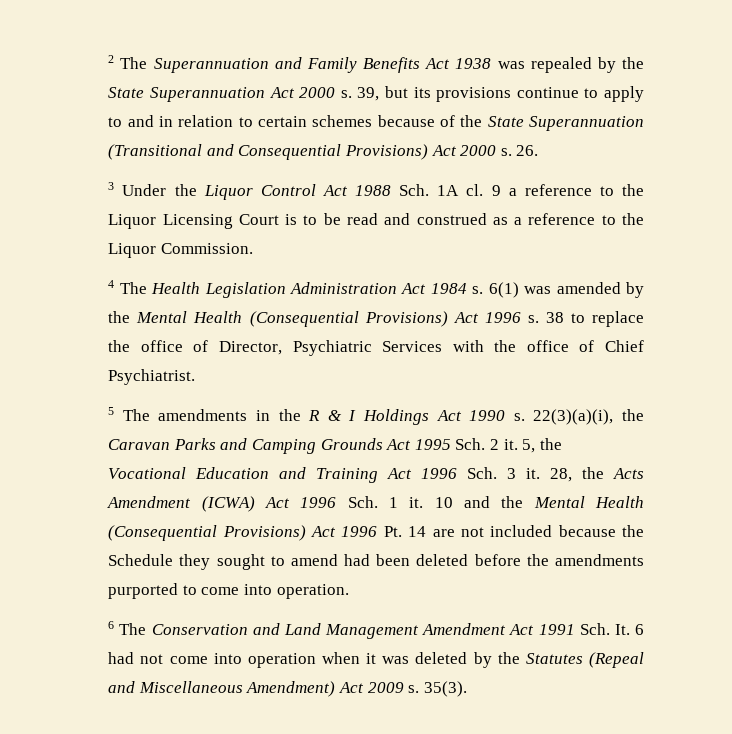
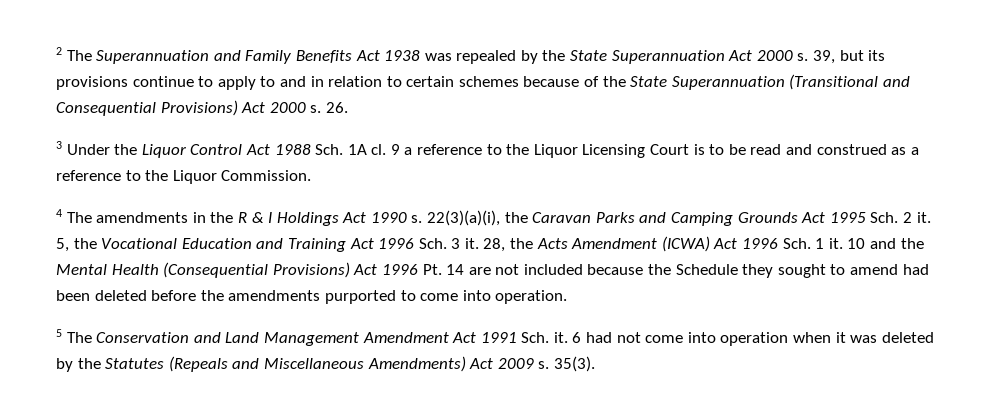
[151,282,644,298] [108,311,644,327] [108,340,644,356] [108,369,196,385] [108,407,150,421] Health Legislation Administration Act 1984 s. 6(1) was amended by the Mental Health (Consequential Provisions) Act 1996 s. 38 to replace the office of Director, Psychiatric Services with the office of Chief Psychiatrist. // 5 The -> (92, 217) none
[108,621,115,629] 6 -> [55,329,62,337] 5
[614,624,630,635] It. -> [553,332,568,343] it.
[589,652,644,668] (Repeal -> [168,356,228,372] (Repeals
[246,681,336,697] Amendment) -> [367,356,466,372] Amendments)

